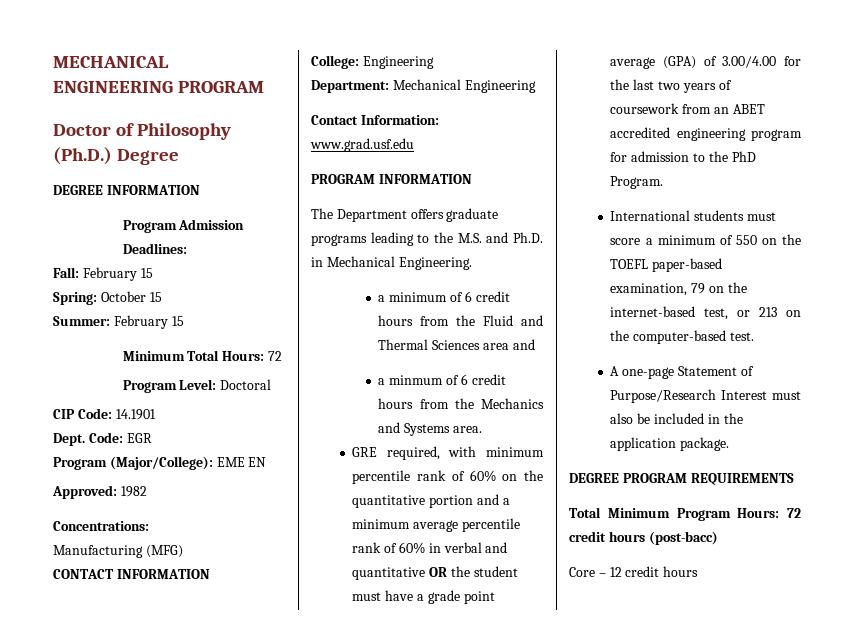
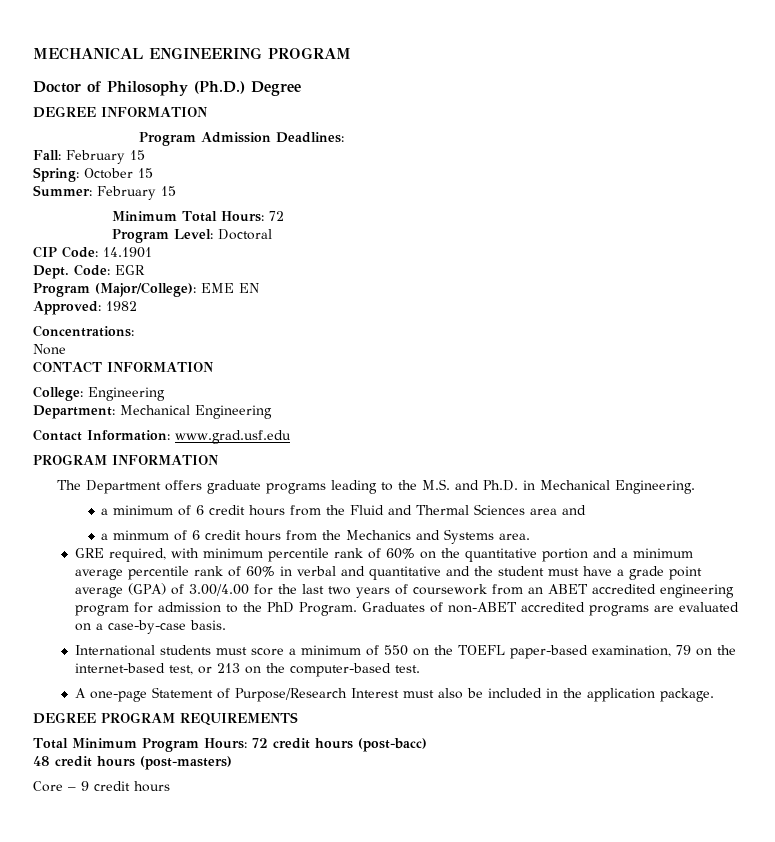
[53,545,183,558] // Manufacturing (MFG) -> [33,344,66,355] // None
[429,567,448,577] OR -> [445,566,470,576] and
(664, 182) none -> [361,602,739,616] [74,620,226,634] Graduates of non-ABET accredited programs are evaluated on a case-by-case basis.
(718, 538) none -> [33,756,232,770] // 48 credit hours (post-masters)
[609,567,622,577] 12 -> [81,781,89,791] 9

